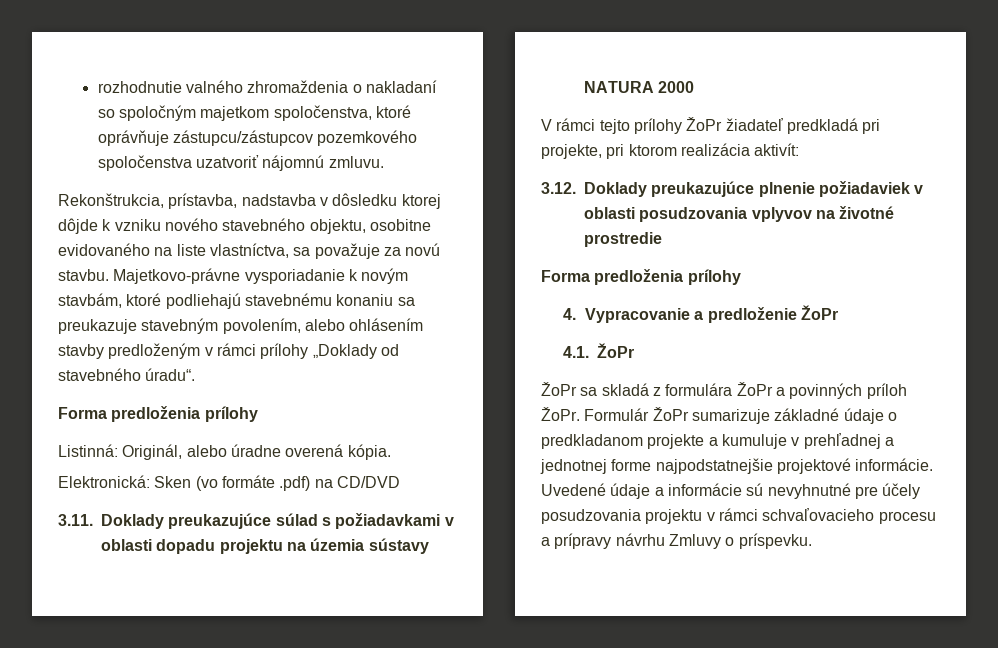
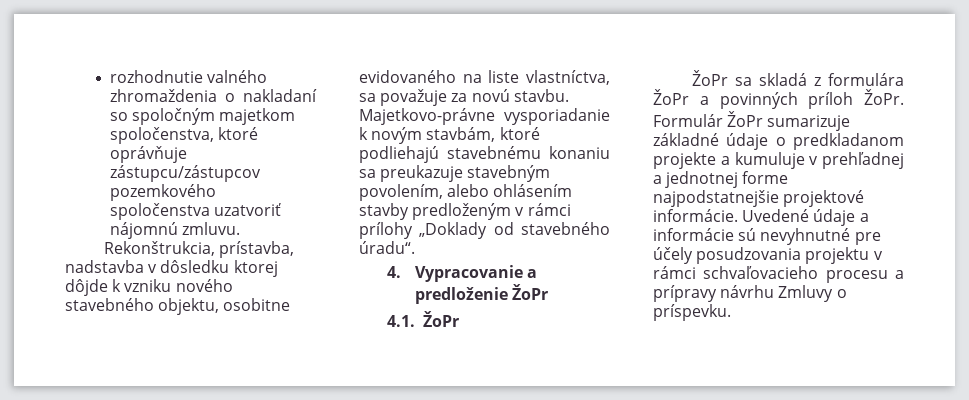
[58,406,258,422] [58,444,391,460] [58,475,400,491] [58,513,454,529] [101,538,429,554] [584,81,695,93] [541,117,881,134] [541,143,800,159] [541,181,924,197] [584,206,895,222] [584,232,662,247] [541,269,741,285] // Forma predloženia prílohy // Listinná: Originál, alebo úradne overená kópia. // Elektronická: Sken (vo formáte .pdf) na CD/DVD // 3.11. Doklady preukazujúce súlad s požiadavkami v oblasti dopadu projektu na územia sústavy NATURA 2000 // V rámci tejto prílohy ŽoPr žiadateľ predkladá pri projekte, pri ktorom realizácia aktivít: // 3.12. Doklady preukazujúce plnenie požiadaviek v oblasti posudzovania vplyvov na životné prostredie // Forma predloženia prílohy -> (415, 247) none

